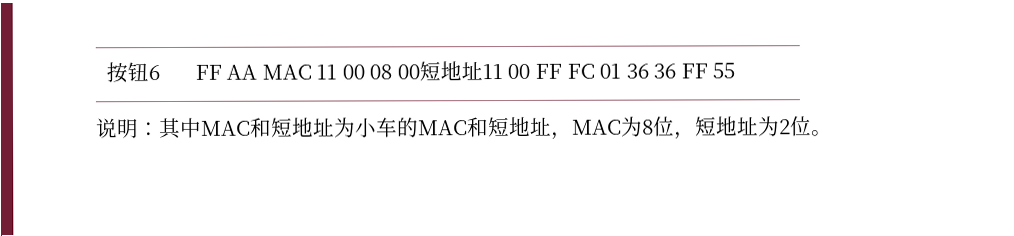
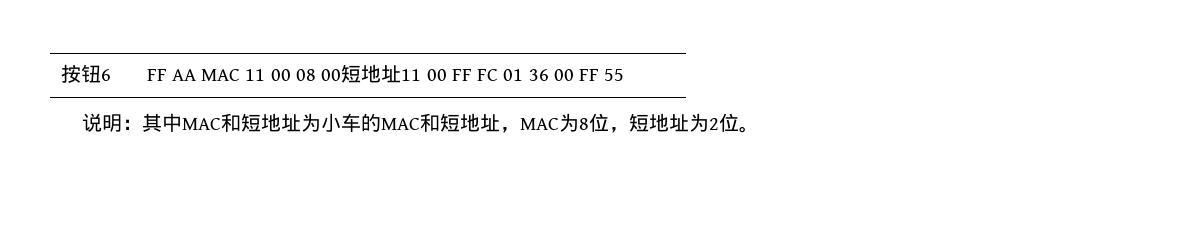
[653,63,677,79] 36 -> [553,69,574,81] 00

